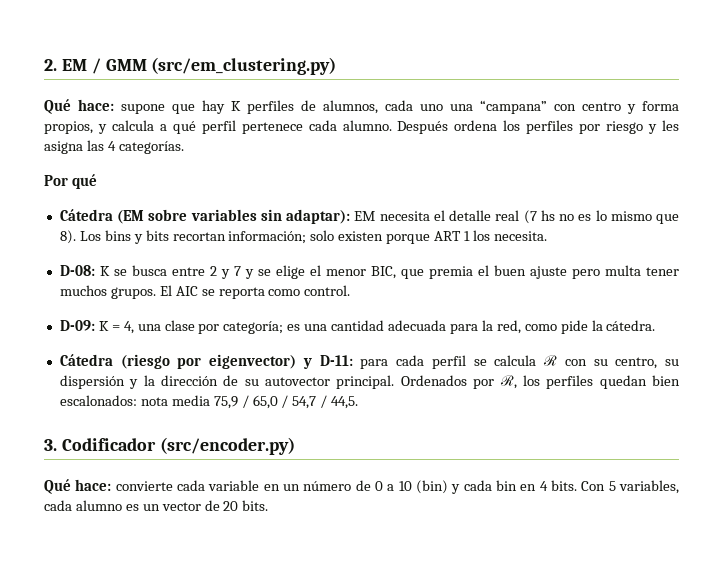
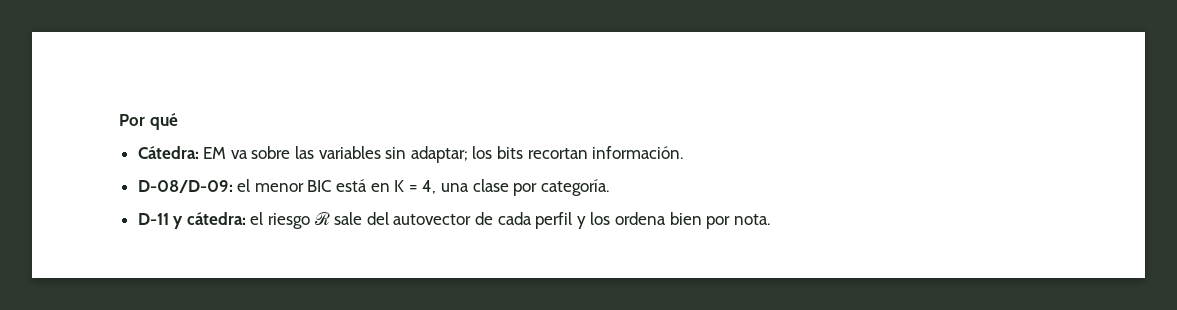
[44,57,337,75] [44,99,679,114] [44,120,679,134] [44,140,184,154] [44,174,97,189] [59,209,680,224] [59,230,547,244] [59,265,679,279] [59,285,351,299] [59,320,95,331] 2. EM / GMM (src/em_clustering.py) // Qué hace: supone que hay K perfiles de alumnos, cada uno una “campana” con centro y forma propios, y calcula a qué perfil pertenece cada alumno. Después ordena los perfiles por riesgo y les asigna las 4 categorías. // Por qué // Cátedra (EM sobre variables sin adaptar): EM necesita el detalle real (7 hs no es lo mismo que 8). Los bins y bits recortan información; solo existen porque ART 1 los necesita. // D-08: K se busca entre 2 y 7 y se elige el menor BIC, que premia el buen ajuste pero multa tener muchos grupos. El AIC se reporta como control. // D-09: -> [119,113,178,130] [137,146,684,163] [137,179,390,193] Por qué // Cátedra: EM va sobre las variables sin adaptar; los bits recortan información. // D-08/D-09: el menor BIC está en
[223,320,656,334] [59,354,680,369] [59,375,680,389] [59,395,359,409] [44,437,295,455] [44,479,679,494] [44,500,269,511] categoría; es una cantidad adecuada para la red, como pide la cátedra. // Cátedra (riesgo por eigenvector) y D-11: para cada perfil se calcula ℛ con su centro, su dispersión y la dirección de su autovector principal. Ordenados por ℛ, los perfiles quedan bien escalonados: nota media 75,9 / 65,0 / 54,7 / 44,5. // 3. Codificador (src/encoder.py) // Qué hace: convierte cada variable en un número de 0 a 10 (bin) y cada bin en 4 bits. Con 5 variables, cada alumno es un vector de 20 bits. -> [540,179,609,196] [137,212,770,229] categoría. // D-11 y cátedra: el riesgo ℛ sale del autovector de cada perfil y los ordena bien por nota.

